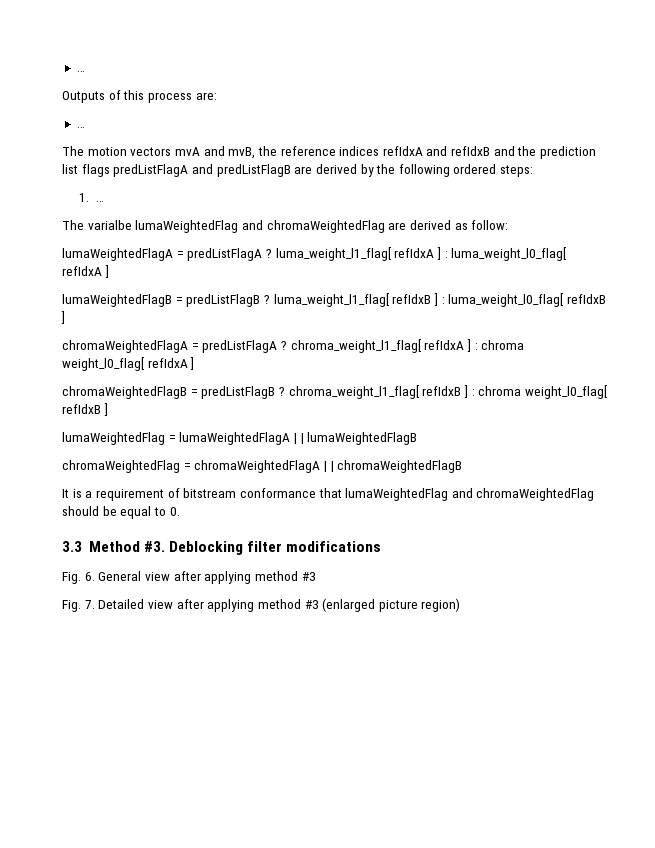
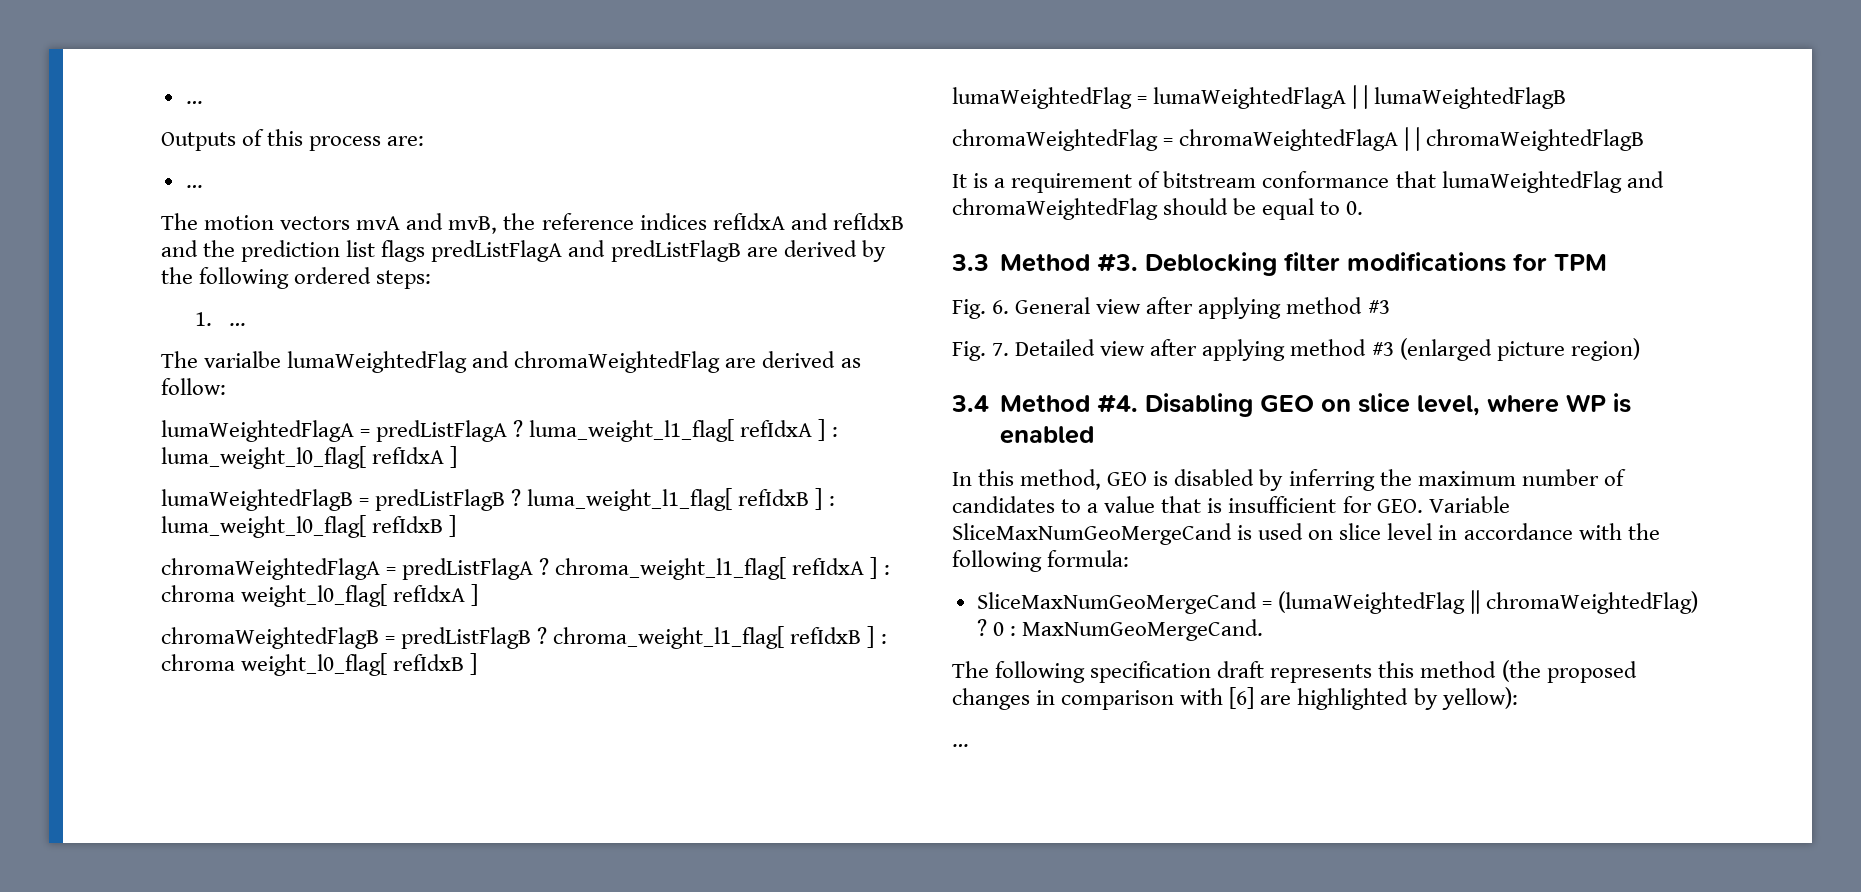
(382, 546) none -> [1513,253,1608,271] for TPM
(461, 605) none -> [951,393,1632,417] [1000,426,1095,444] [952,469,1626,491] [952,496,1510,513] [952,523,1660,545] [952,550,1130,572] [976,590,1699,614] [976,619,1263,641] [952,660,1637,683] [952,687,1518,710] [952,744,969,747] // 3.4 Method #4. Disabling GEO on slice level, where WP is enabled // In this method, GEO is disabled by inferring the maximum number of candidates to a value that is insufficient for GEO. Variable SliceMaxNumGeoMergeCand is used on slice level in accordance with the following formula: // SliceMaxNumGeoMergeCand = (lumaWeightedFlag || chromaWeightedFlag) ? 0 : MaxNumGeoMergeCand. // The following specification draft represents this method (the proposed changes in comparison with [6] are highlighted by yellow): // …

